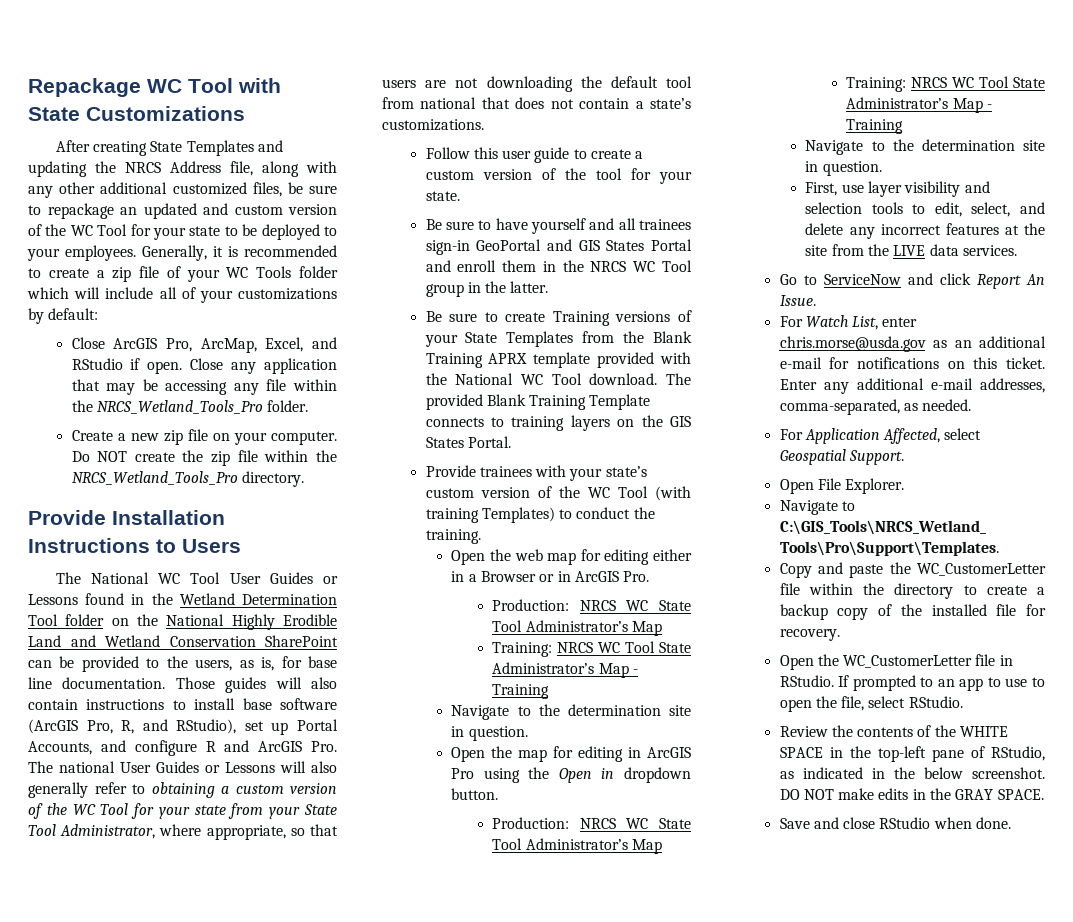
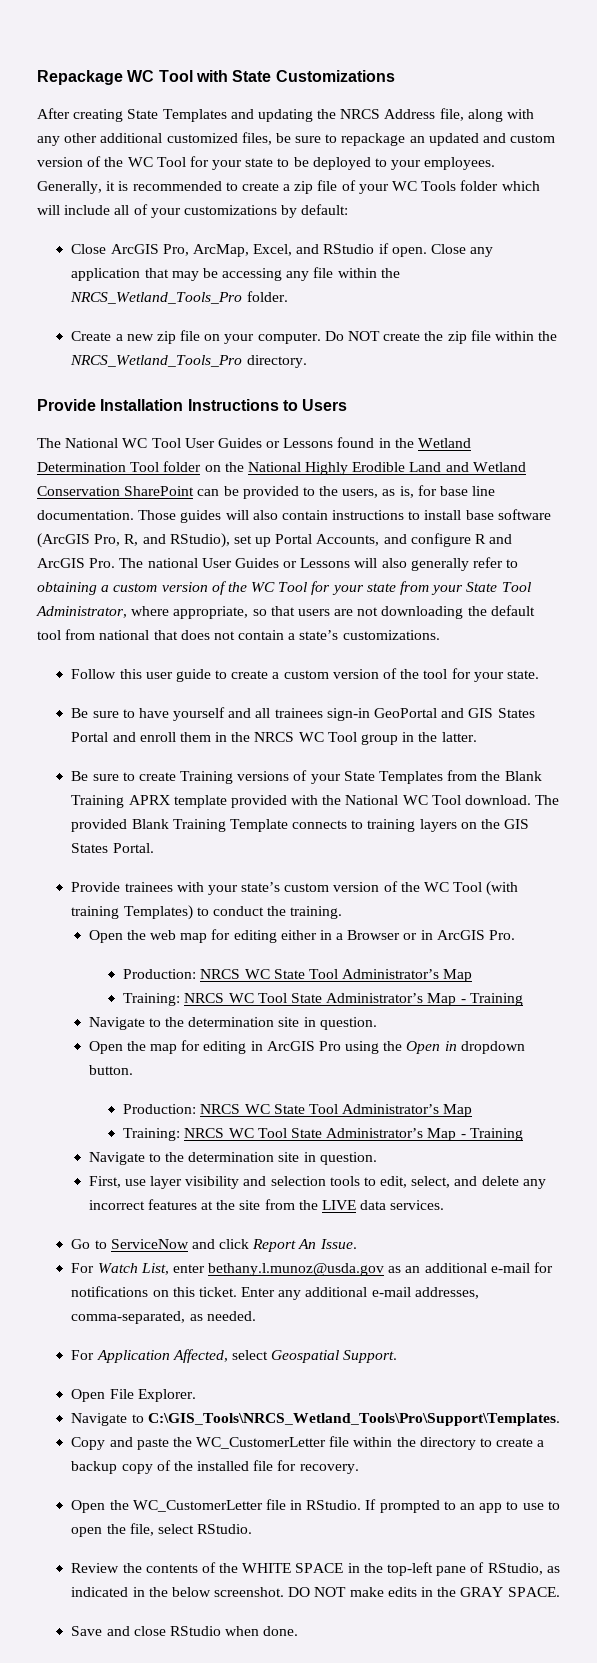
[779,336,926,352] chris.morse@usda.gov -> [208,1263,385,1276] bethany.l.munoz@usda.gov

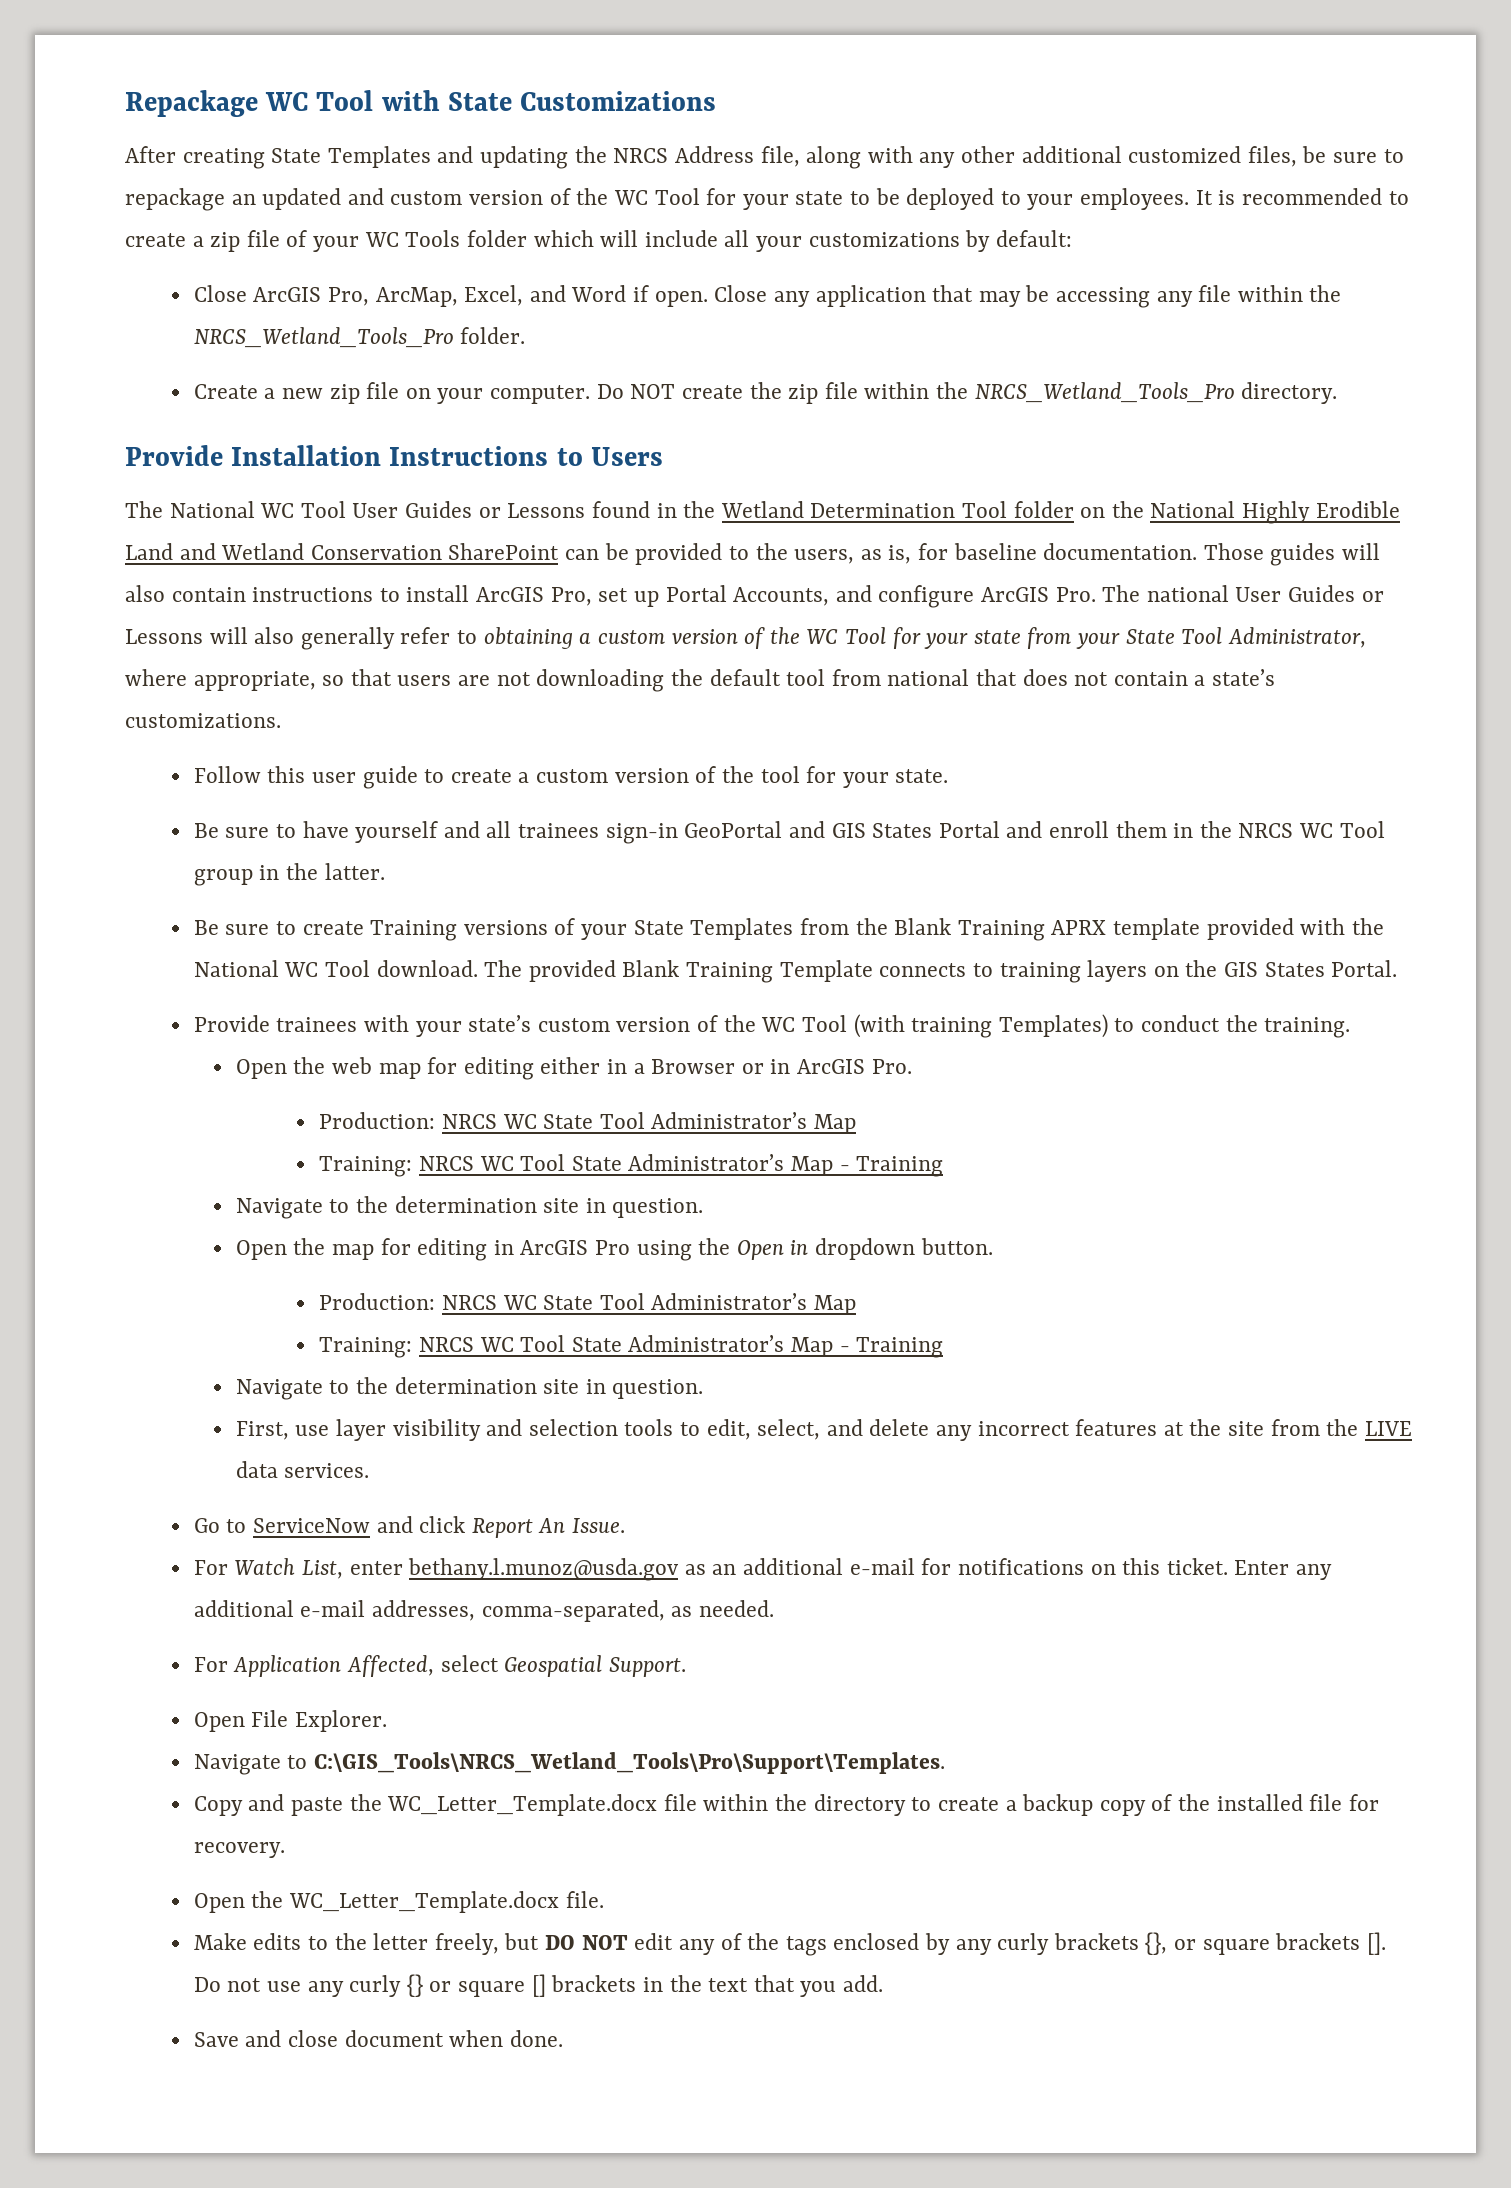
[37,181,116,194] Generally, it -> [1195,190,1213,205] It
[133,204,148,215] of -> (750, 238) none
[323,244,375,254] RStudio -> [571,285,627,302] Word
[440,486,496,496] base line -> [953,543,1037,560] baseline
[465,509,551,520] [37,533,230,548] base software (ArcGIS Pro, R, and RStudio), -> [476,587,592,606] ArcGIS Pro,
[475,534,513,544] R and -> (975, 596) none
[196,1437,327,1449] WC_CustomerLetter -> [387,1794,658,1816] WC_Letter_Template.docx
[132,1499,560,1513] [71,1523,253,1537] [71,1562,560,1576] [71,1587,560,1597] WC_CustomerLetter file in RStudio. If prompted to an app to use to open the file, select RStudio. // Review the contents of the WHITE SPACE in the top-left pane of RStudio, as indicated in the below screenshot. DO NOT make edits in the GRAY SPACE. -> [289,1891,604,1913] [193,1932,1386,1956] [193,1974,884,1997] WC_Letter_Template.docx file. // Make edits to the letter freely, but DO NOT edit any of the tags enclosed by any curly brackets {}, or square brackets []. Do not use any curly {} or square [] brackets in the text that you add.
[169,1626,221,1636] RStudio -> [344,2030,444,2047] document

